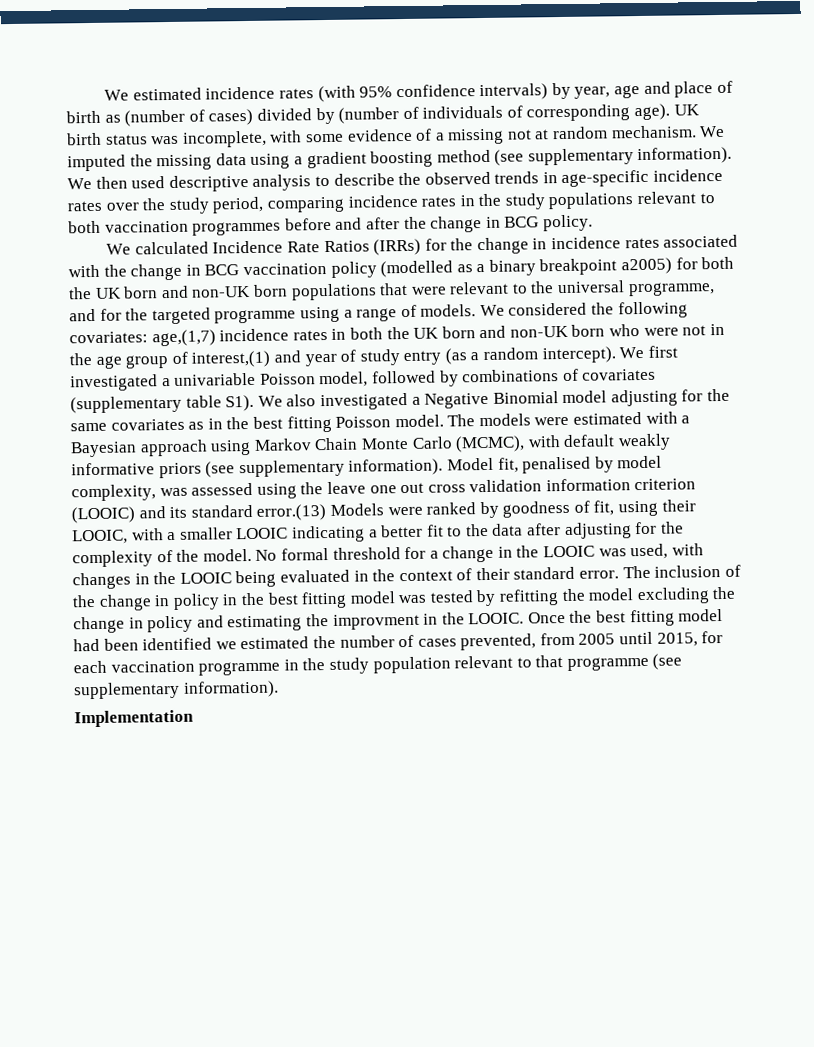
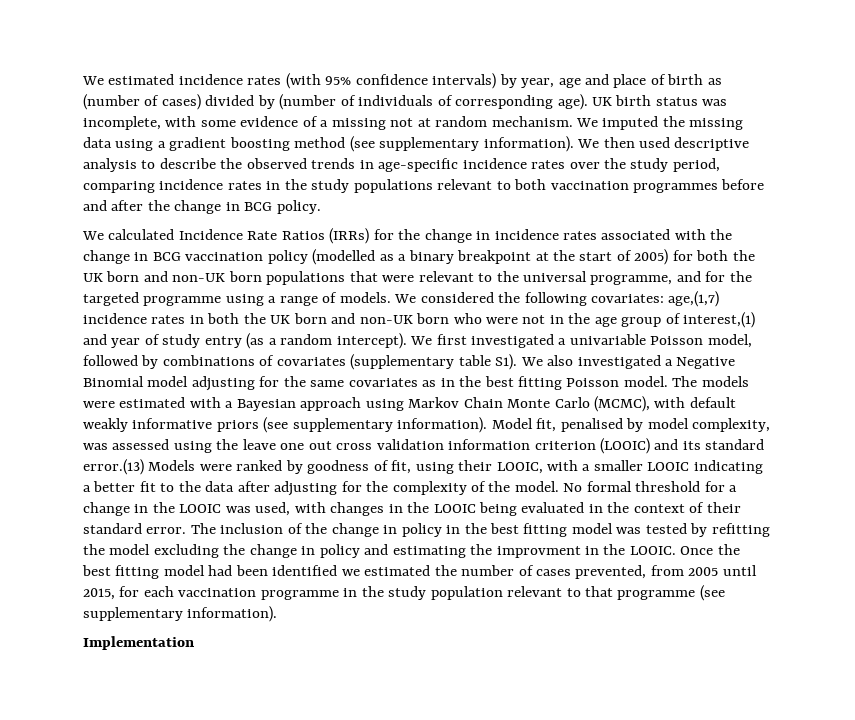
[621,257,673,275] a2005) -> [535,249,669,265] at the start of 2005)

